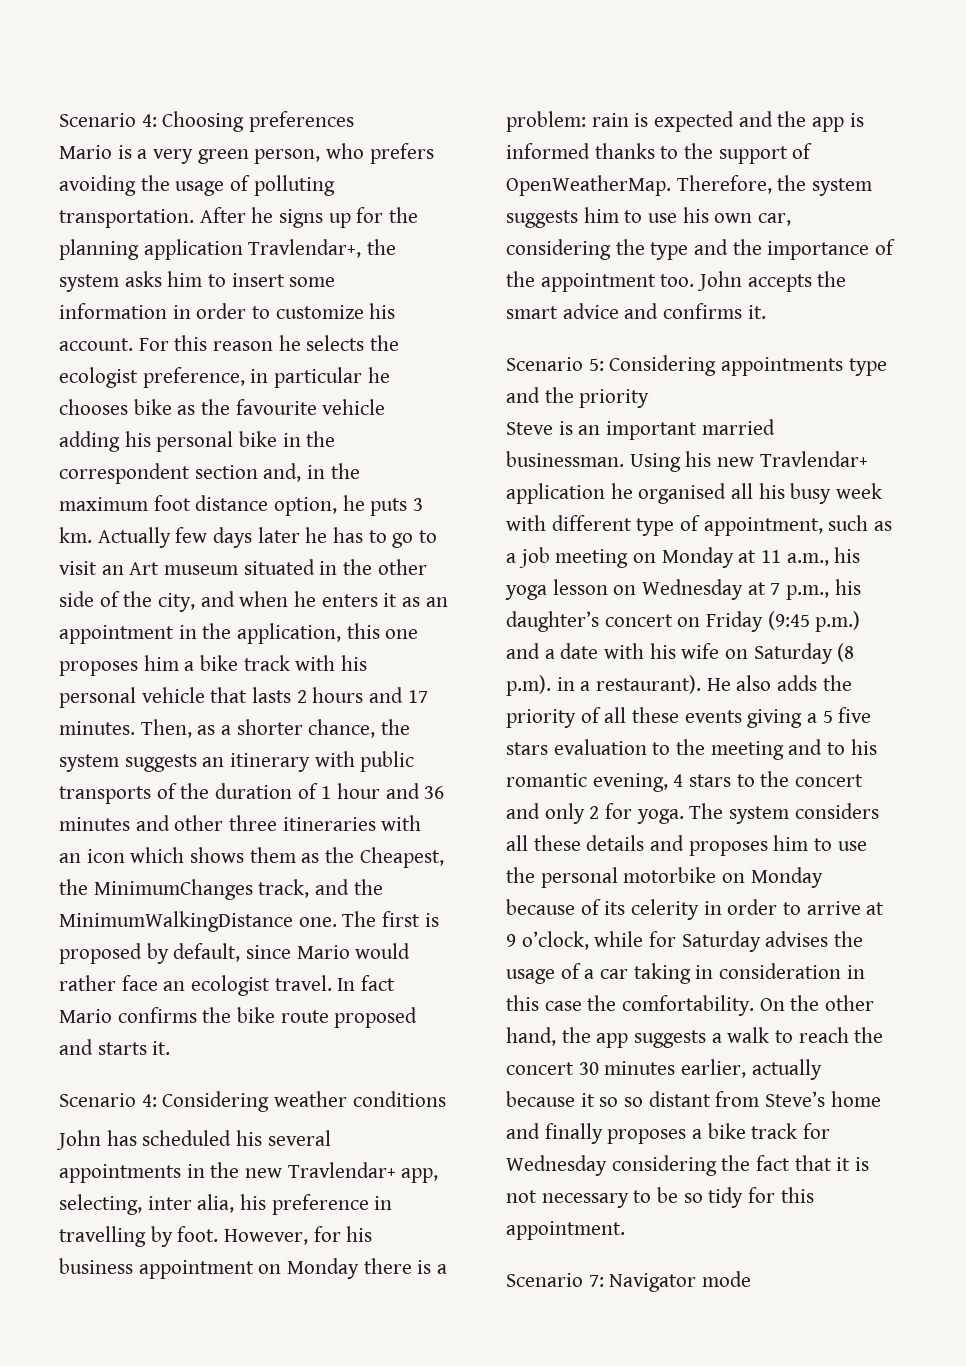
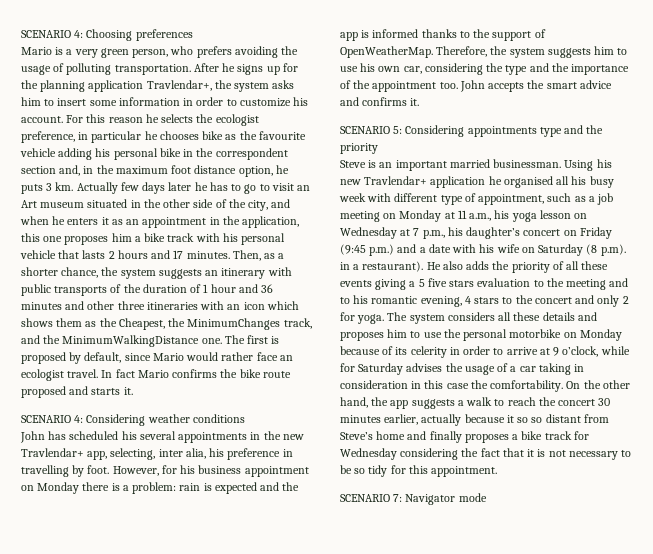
[59,113,136,127] Scenario -> [21,30,71,38] SCENARIO
[59,1093,136,1107] Scenario -> [21,415,71,423] SCENARIO
[506,357,583,371] Scenario -> [340,126,390,134] SCENARIO
[506,1273,583,1287] Scenario -> [340,494,390,502] SCENARIO

